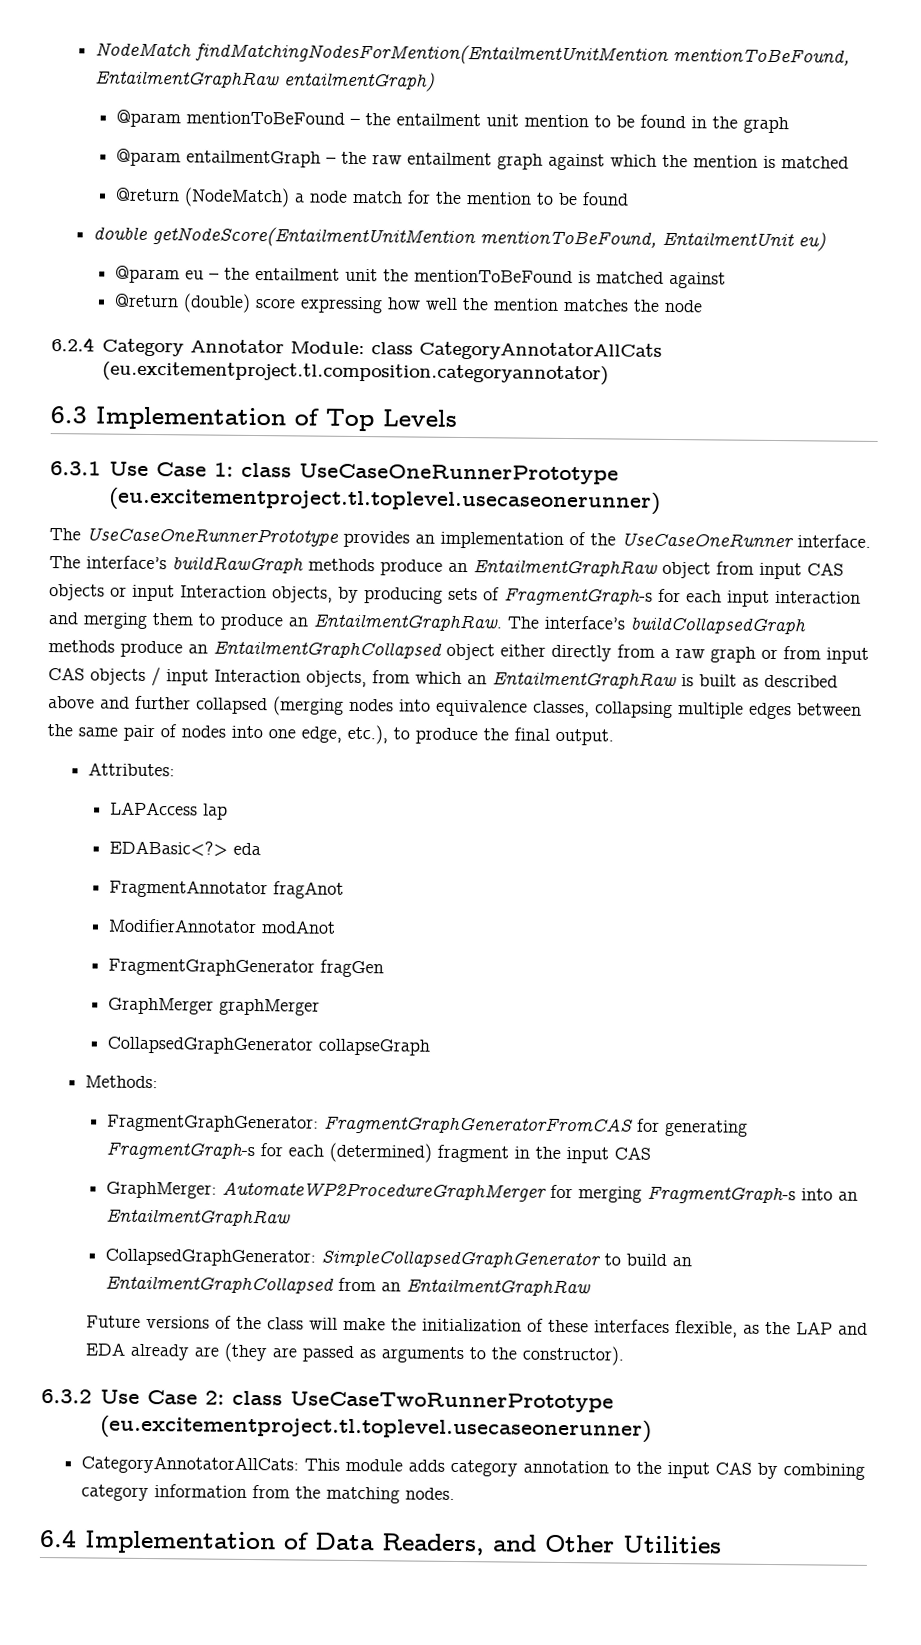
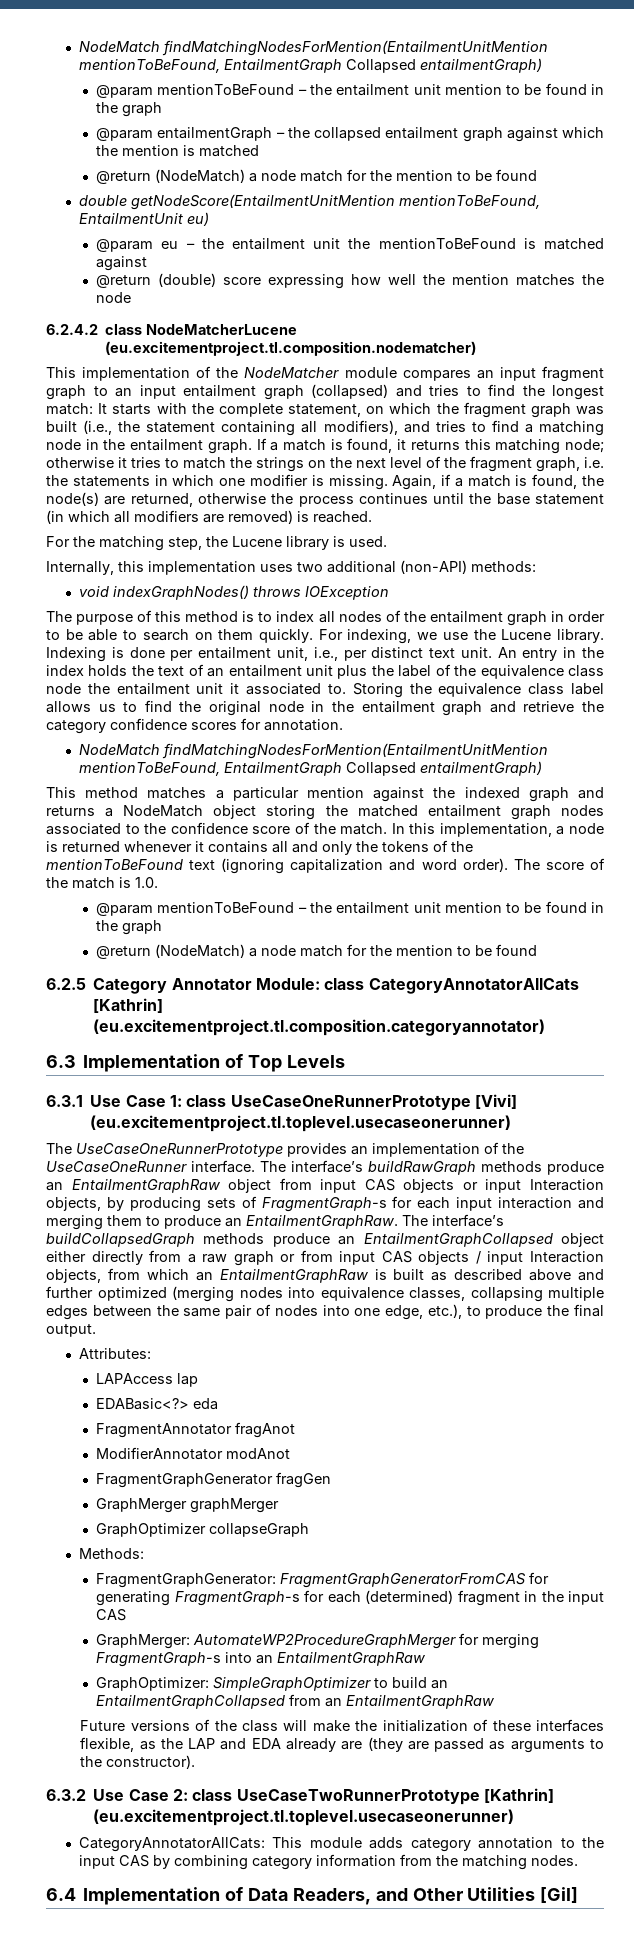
[95,42,851,66] [95,70,281,89] NodeMatch findMatchingNodesForMention(EntailmentUnitMention mentionToBeFound, EntailmentGraphRaw -> [79,40,549,56] [79,59,417,73] NodeMatch findMatchingNodesForMention(EntailmentUnitMention mentionToBeFound, EntailmentGraph Collapsed
[372,154,403,165] raw -> [314,127,382,141] collapsed
[51,337,94,352] 6.2.4 -> [46,324,298,335] [105,341,477,356] [46,366,604,382] [46,384,604,400] [46,402,605,418] [46,420,604,436] [46,438,604,454] [46,456,604,472] [46,474,604,490] [46,492,604,507] [46,510,372,524] [46,536,387,551] [46,560,536,575] [79,585,390,600] [46,610,605,626] [46,629,604,644] [46,647,604,662] [46,664,605,679] [46,683,604,698] [46,700,605,716] [46,718,343,734] [79,743,549,759] [79,761,543,776] [46,787,604,802] [46,805,604,820] [46,822,604,837] [46,840,473,855] [46,858,605,874] [46,877,158,889] [96,901,604,916] [96,920,163,935] [96,944,538,959] [46,978,86,990] 6.2.4.2 class NodeMatcherLucene (eu.excitementproject.tl.composition.nodematcher) // This implementation of the NodeMatcher module compares an input fragment graph to an input entailment graph (collapsed) and tries to find the longest match: It starts with the complete statement, on which the fragment graph was built (i.e., the statement containing all modifiers), and tries to find a matching node in the entailment graph. If a match is found, it returns this matching node; otherwise it tries to match the strings on the next level of the fragment graph, i.e. the statements in which one modifier is missing. Again, if a match is found, the node(s) are returned, otherwise the process continues until the base statement (in which all modifiers are removed) is reached. // For the matching step, the Lucene library is used. // Internally, this implementation uses two additional (non-API) methods: // void indexGraphNodes() throws IOException // The purpose of this method is to index all nodes of the entailment graph in order to be able to search on them quickly. For indexing, we use the Lucene library. Indexing is done per entailment unit, i.e., per distinct text unit. An entry in the index holds the text of an entailment unit plus the label of the equivalence class node the entailment unit it associated to. Storing the equivalence class label allows us to find the original node in the entailment graph and retrieve the category confidence scores for annotation. // NodeMatch findMatchingNodesForMention(EntailmentUnitMention mentionToBeFound, EntailmentGraph Collapsed entailmentGraph) // This method matches a particular mention against the indexed graph and returns a NodeMatch object storing the matched entailment graph nodes associated to the confidence score of the match. In this implementation, a node is returned whenever it contains all and only the tokens of the mentionToBeFound text (ignoring capitalization and word order). The score of the match is 1.0. // @param mentionToBeFound – the entailment unit mention to be found in the graph // @return (NodeMatch) a node match for the mention to be found // 6.2.5
(662, 351) none -> [93,998,164,1013] [Kathrin]
(619, 474) none -> [474,1094,517,1109] [Vivi]
[196,697,268,715] collapsed -> [97,1287,167,1301] optimized
[107,1036,314,1055] CollapsedGraphGenerator -> [96,1523,207,1537] GraphOptimizer
[105,1248,602,1269] CollapsedGraphGenerator: SimpleCollapsedGraphGenerator -> [96,1677,372,1691] GraphOptimizer: SimpleGraphOptimizer
(614, 1402) none -> [483,1788,554,1803] [Kathrin]
(722, 1544) none -> [540,1887,579,1904] [Gil]

